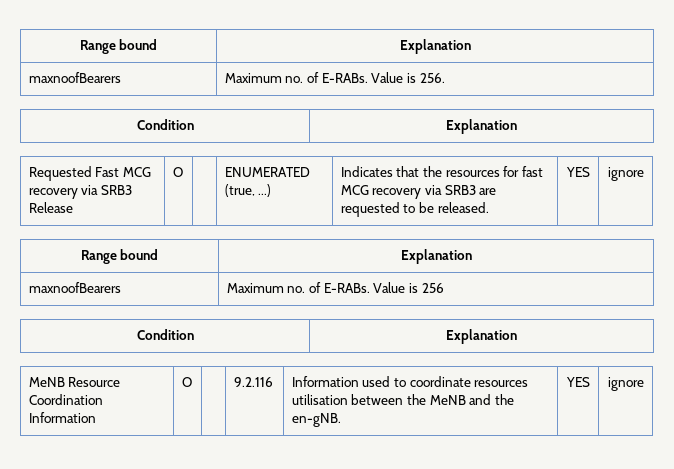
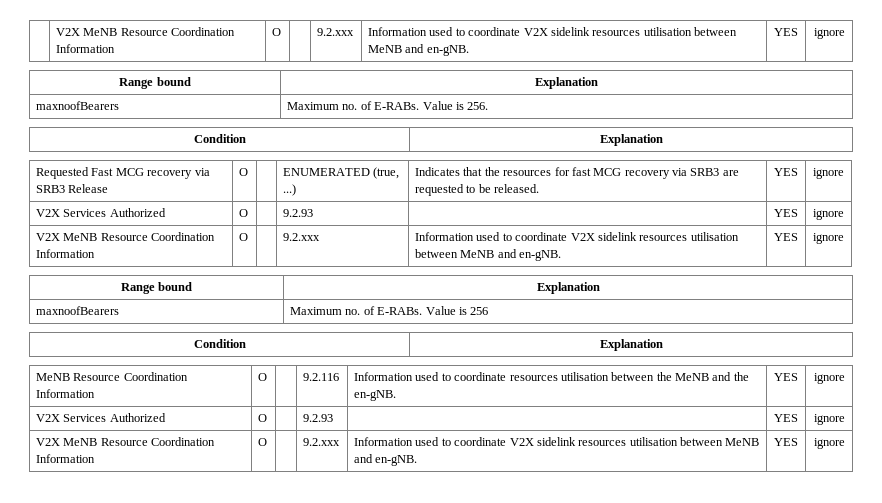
(79, 47) none -> [56,27,236,36] [56,44,116,53] [272,28,282,36] [317,28,355,36] [368,27,738,36] [368,44,469,56] [774,28,798,36] [813,28,845,39] | V2X MeNB Resource Coordination Information | O | | 9.2.xxx | Information used to coordinate V2X sidelink resources utilisation between MeNB and en-gNB. | YES | ignore //
(644, 174) none -> [36,208,166,217] [239,209,249,217] [283,209,314,217] [774,209,798,217] [813,209,844,220] [36,232,216,241] [36,249,96,258] [239,233,249,241] [283,233,321,241] [415,232,739,241] [415,249,562,261] [774,233,798,241] [813,233,844,244] // V2X Services Authorized | O | | 9.2.93 | | YES | ignore // V2X MeNB Resource Coordination Information | O | | 9.2.xxx | Information used to coordinate V2X sidelink resources utilisation between MeNB and en-gNB. | YES | ignore
(644, 384) none -> [36,413,166,422] [258,414,268,422] [303,414,334,422] [774,414,798,422] [813,414,845,425] [36,437,216,446] [36,454,96,463] [258,438,268,446] [303,438,341,446] [354,437,760,446] [354,454,418,466] [774,438,798,446] [813,438,845,449] // V2X Services Authorized | O | | 9.2.93 | | YES | ignore // V2X MeNB Resource Coordination Information | O | | 9.2.xxx | Information used to coordinate V2X sidelink resources utilisation between MeNB and en-gNB. | YES | ignore

